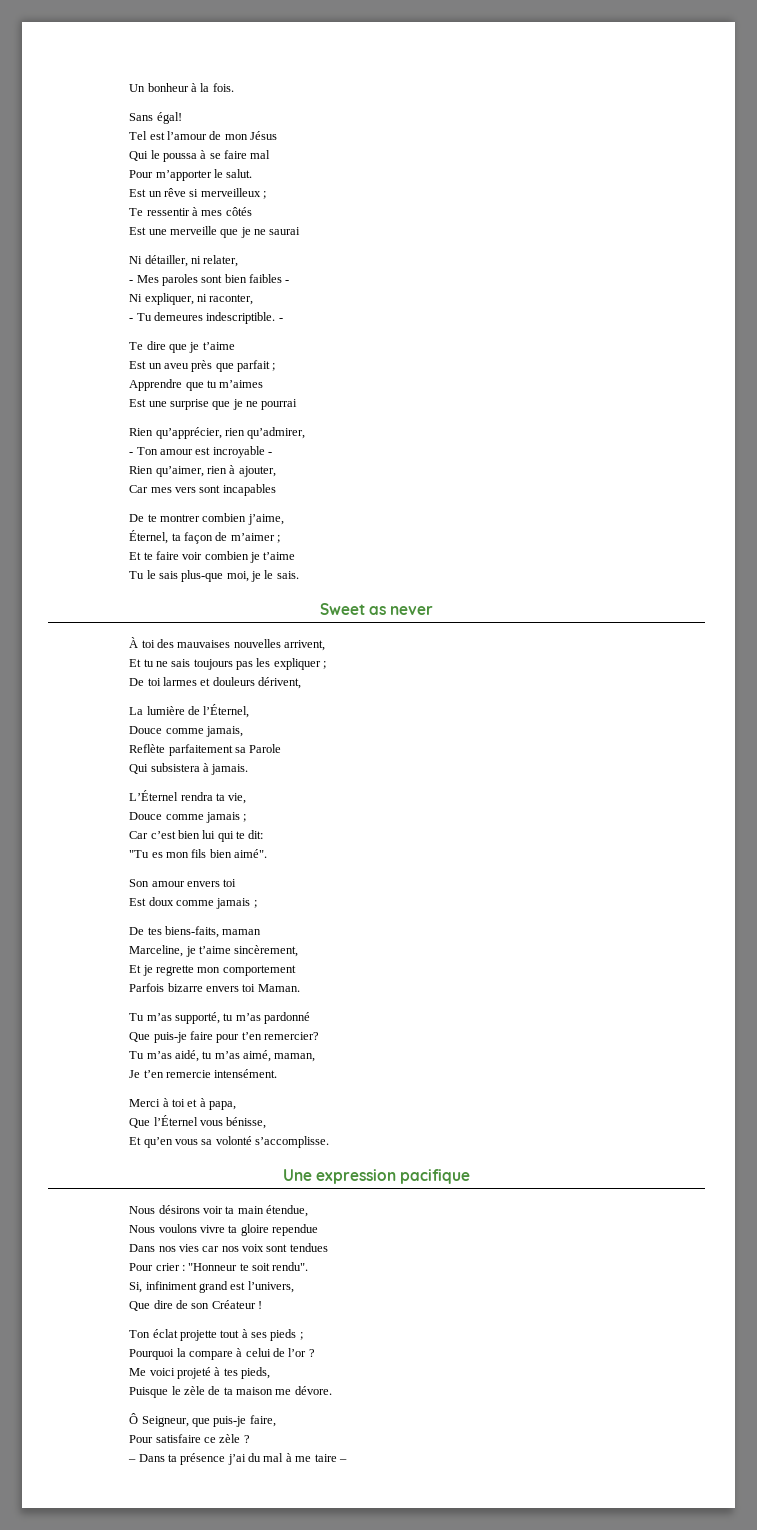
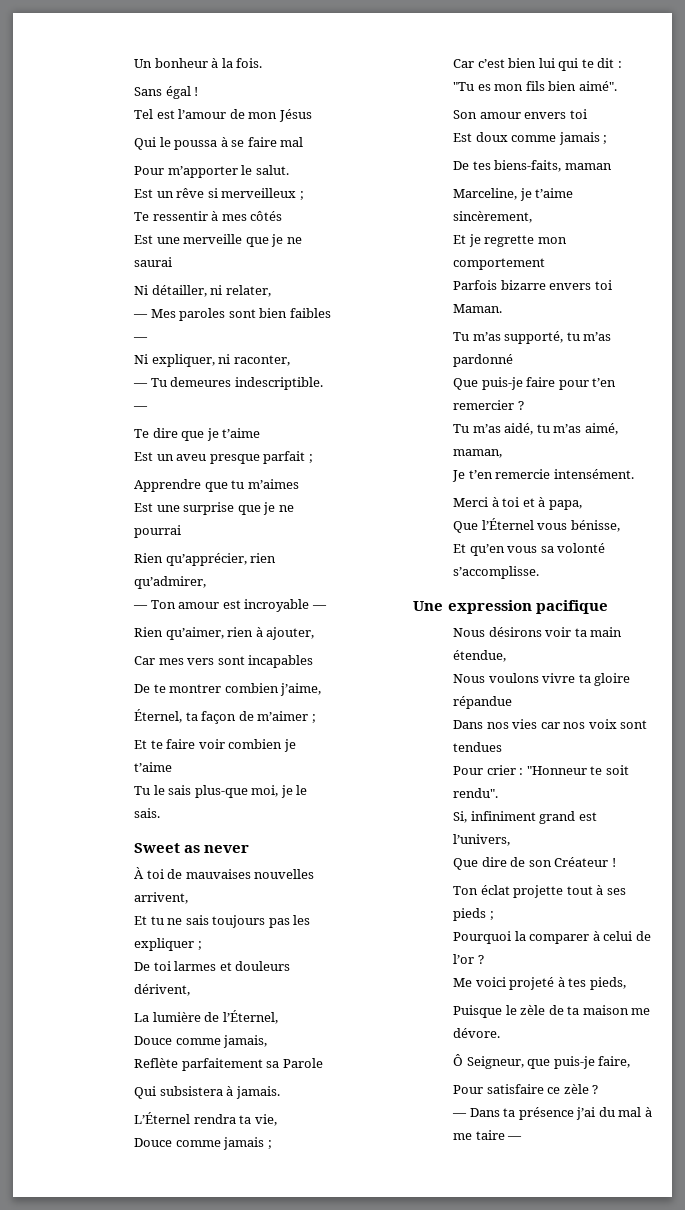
[156,112,182,124] égal! -> [165,86,199,99] égal !
[129,280,134,283] - -> [133,314,149,318] —
[285,280,290,283] - -> [133,337,149,341] —
[129,318,134,321] - -> [133,383,149,387] —
[278,318,283,321] - -> [133,406,149,410] —
[191,360,234,372] près que -> [209,454,260,464] presque
[129,452,134,455] - -> [133,605,149,609] —
[268,452,273,455] - -> [311,605,327,609] —
[156,639,174,648] des -> [167,869,183,879] de
[248,830,264,839] dit: -> [597,58,622,68] dit :
[264,1032,320,1040] remercier? -> [453,400,524,410] remercier ?
[272,1224,319,1236] rependue -> [453,696,513,709] répandue
[188,1351,233,1360] compare -> [529,934,590,944] comparer
[128,1459,137,1462] – -> [452,1113,468,1117] —
[338,1459,347,1462] – -> [507,1136,523,1140] —

